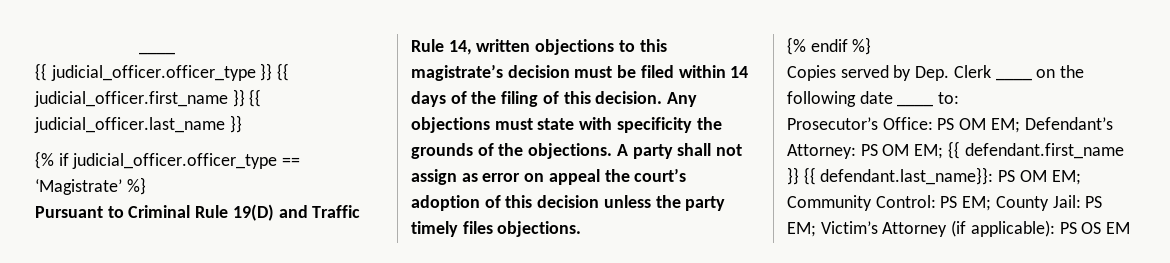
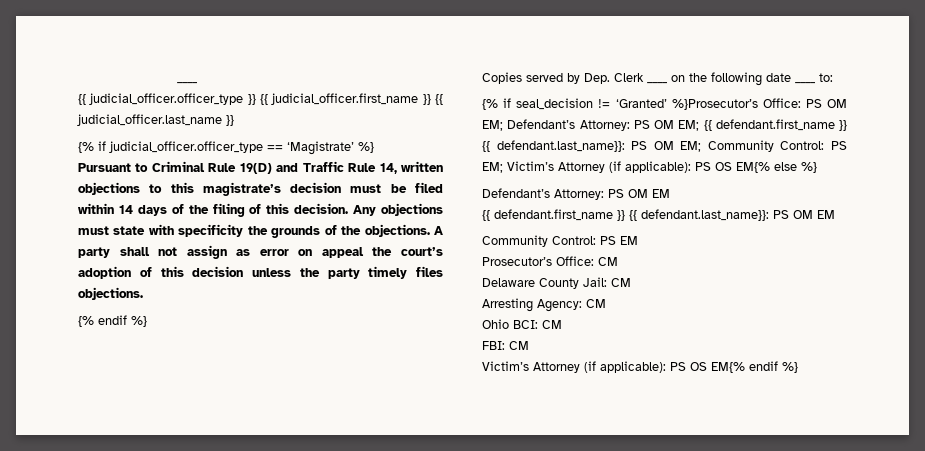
[787,117,878,130] Prosecutor’s -> [482,98,758,110] {% if seal_decision != ‘Granted’ %}Prosecutor’s
[995,195,1103,211] [787,220,1131,237] County Jail: PS EM; Victim’s Attorney (if applicable): PS OS EM -> [507,161,817,173] [482,188,670,200] [482,209,835,221] [482,235,638,247] [482,256,618,266] [482,277,631,289] [482,298,606,312] [482,319,562,329] [482,341,529,350] [482,361,798,373] Victim’s Attorney (if applicable): PS OS EM{% else %} // Defendant’s Attorney: PS OM EM // {{ defendant.first_name }} {{ defendant.last_name}}: PS OM EM // Community Control: PS EM // Prosecutor’s Office: CM // Delaware County Jail: CM // Arresting Agency: CM // Ohio BCI: CM // FBI: CM // Victim’s Attorney (if applicable): PS OS EM{% endif %}

